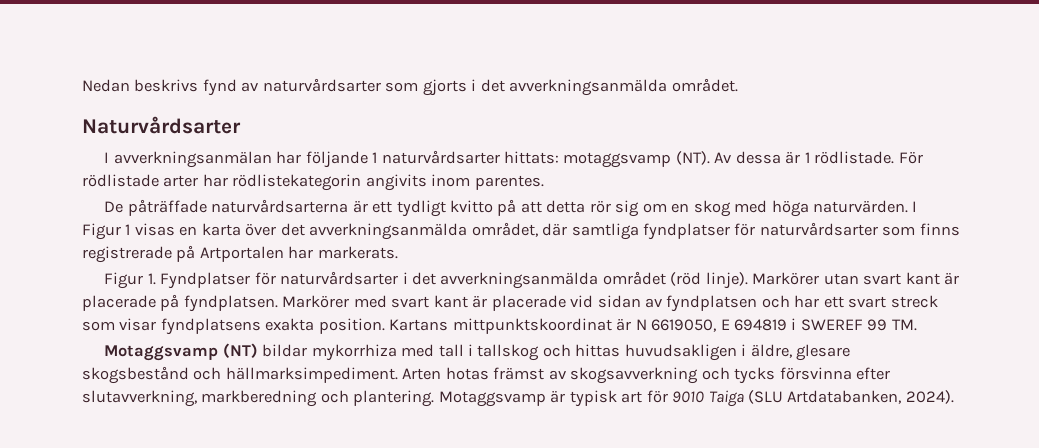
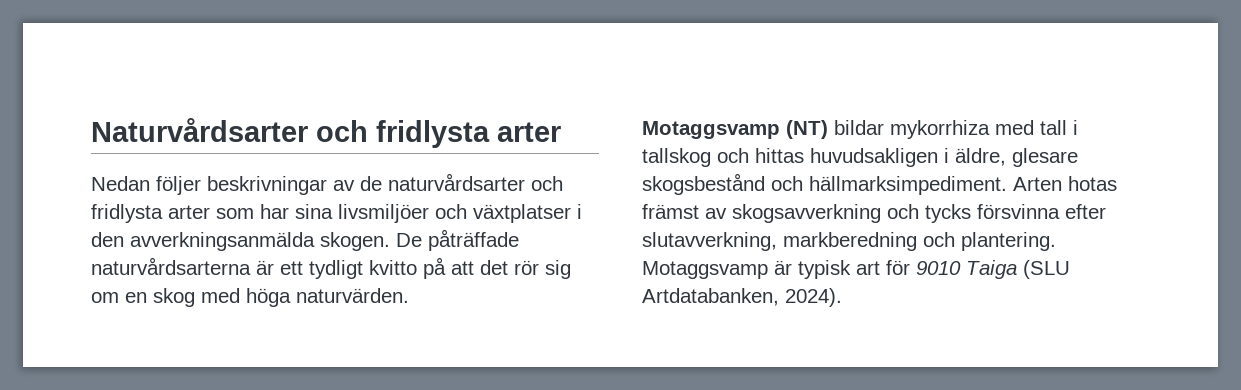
[82,78,738,96] [82,116,241,134] [104,150,923,168] [82,174,544,191] Nedan beskrivs fynd av naturvårdsarter som gjorts i det avverkningsanmälda området. // Naturvårdsarter // I avverkningsanmälan har följande 1 naturvårdsarter hittats: motaggsvamp (NT). Av dessa är 1 rödlistade. För rödlistade arter har rödlistekategorin angivits inom parentes. // -> [91,118,561,148] [91,173,563,195] [91,204,582,223] [91,232,390,251] Naturvårdsarter och fridlysta arter // Nedan följer beskrivningar av de naturvårdsarter och fridlysta arter som har sina livsmiljöer och växtplatser i den avverkningsanmälda skogen.
[546,200,586,213] detta -> [480,260,508,275] det
[912,201,918,212] [82,222,960,240] [82,245,398,263] [104,271,960,289] [82,294,938,312] [82,318,917,335] I Figur 1 visas en karta över det avverkningsanmälda området, där samtliga fyndplatser för naturvårdsarter som finns registrerade på Artportalen har markerats. // Figur 1. Fyndplatser för naturvårdsarter i det avverkningsanmälda området (röd linje). Markörer utan svart kant är placerade på fyndplatsen. Markörer med svart kant är placerade vid sidan av fyndplatsen och har ett svart streck som visar fyndplatsens exakta position. Kartans mittpunktskoordinat är N 6619050, E 694819 i SWEREF 99 TM. -> (409, 295) none

